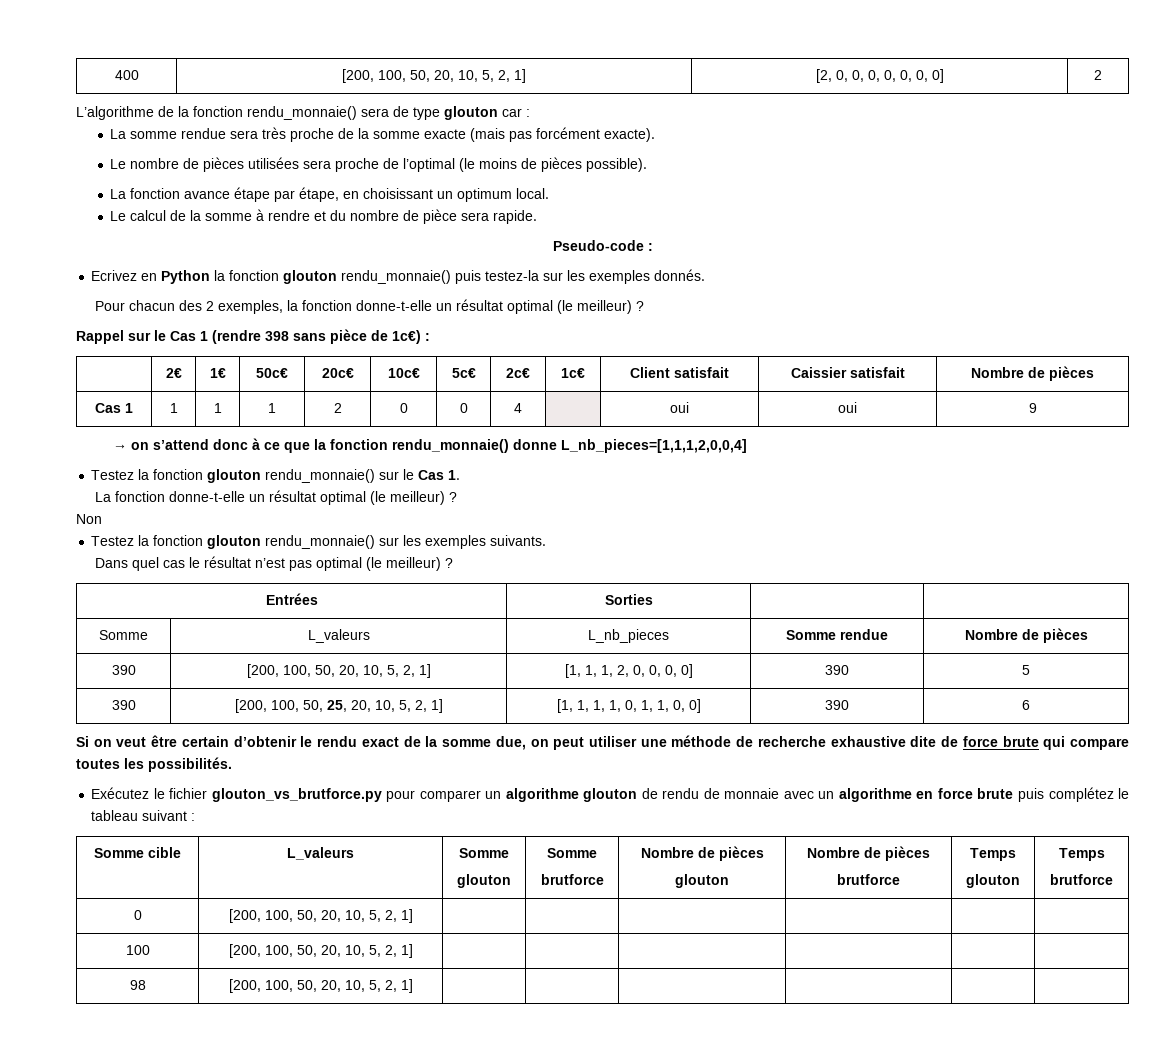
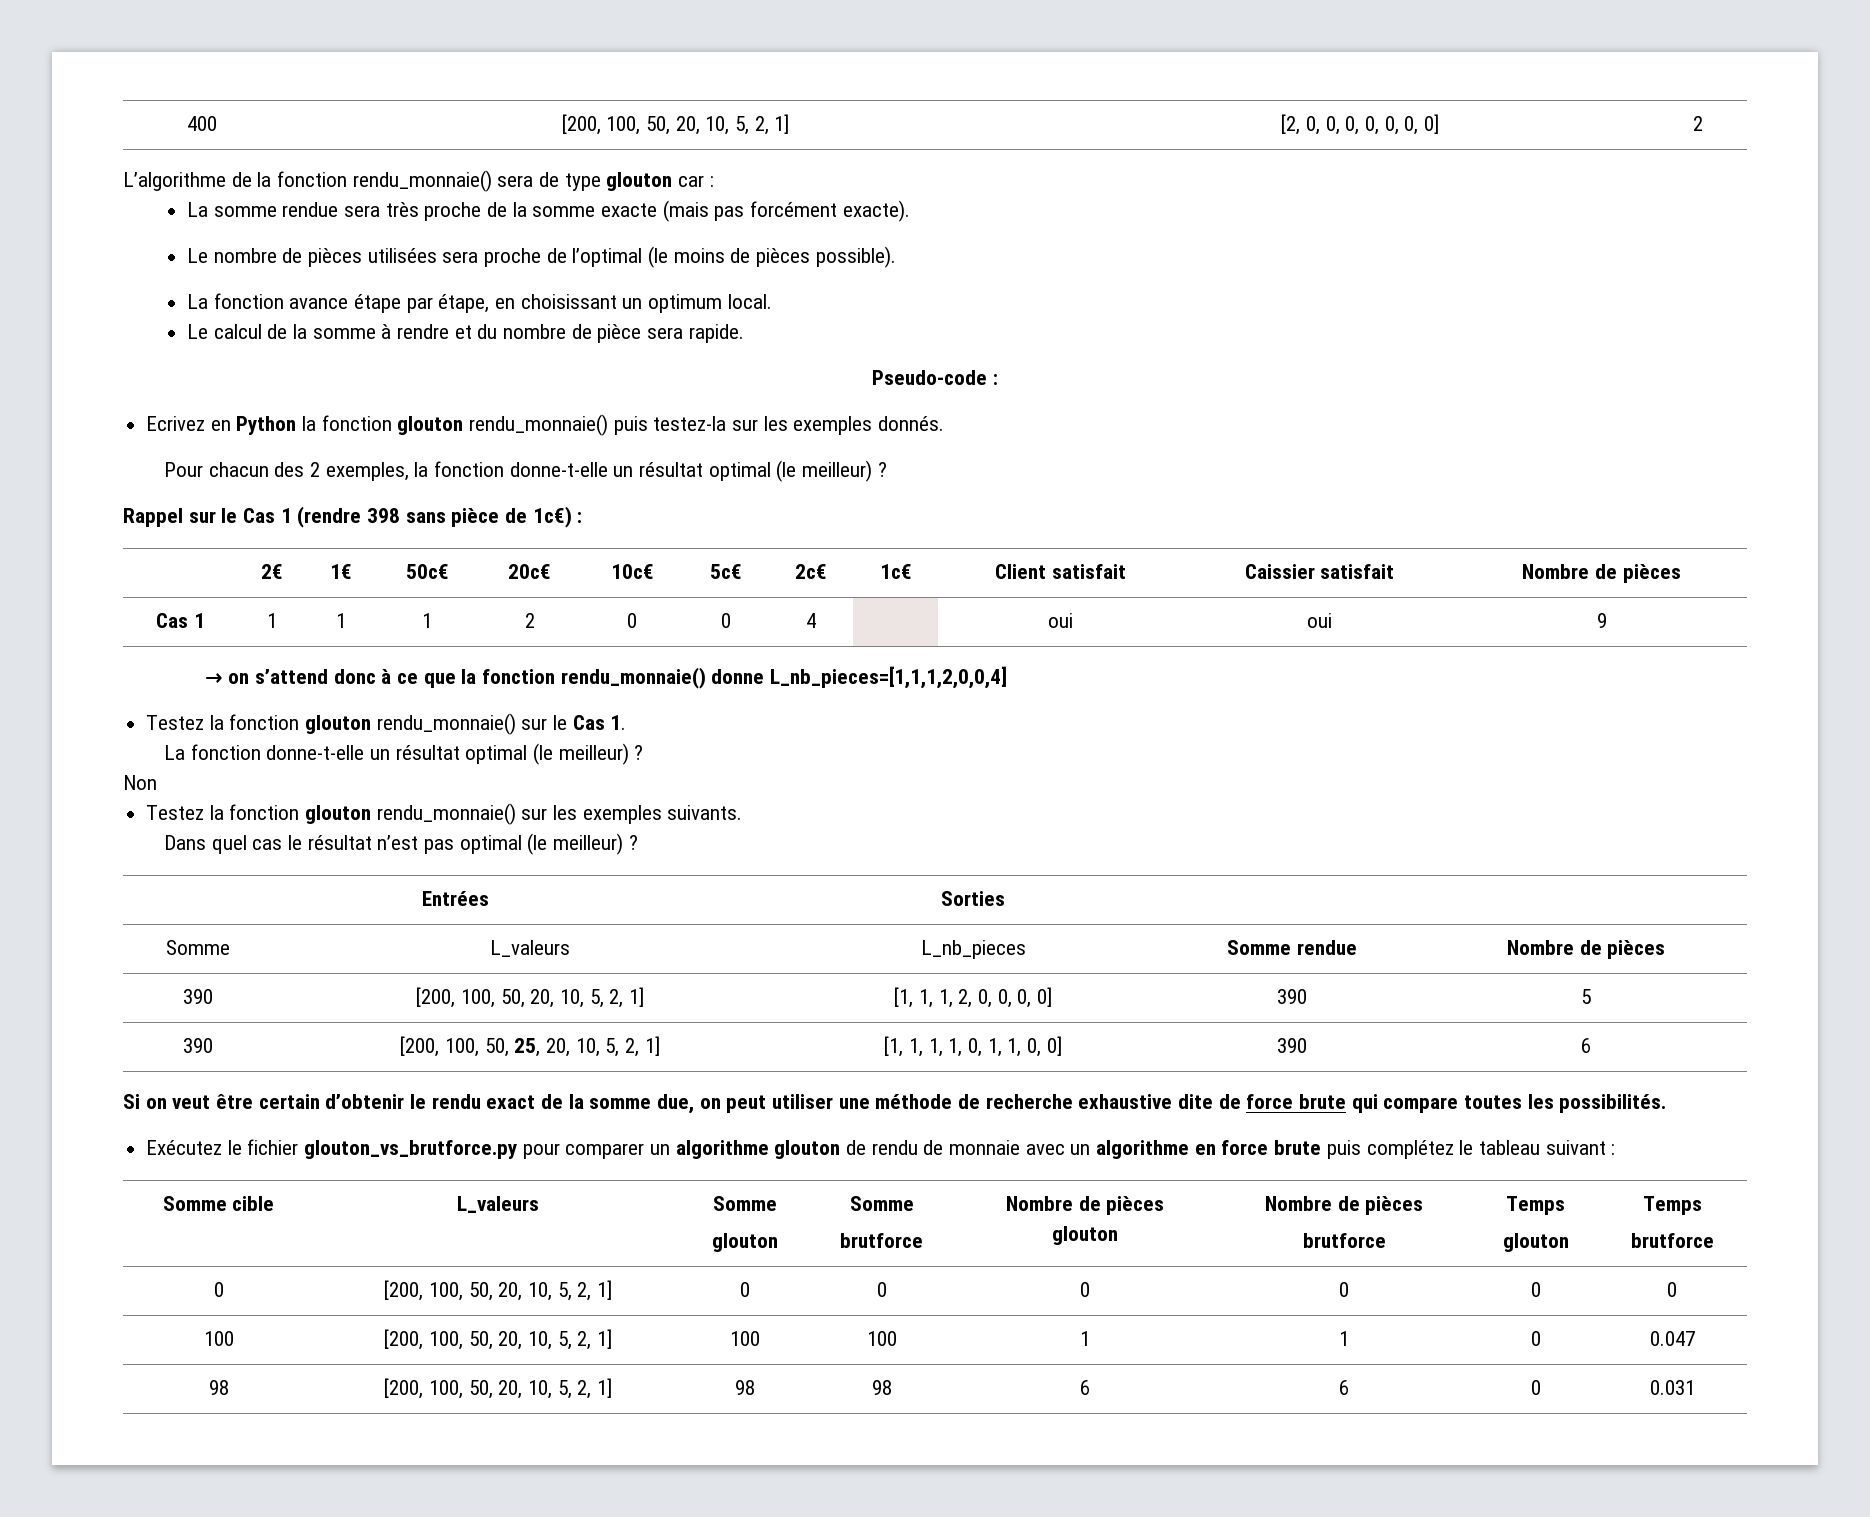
(413, 916) | | | | | -> [740,1282,750,1297] [876,1282,887,1297] [1080,1282,1090,1297] [1339,1282,1349,1297] [1530,1282,1541,1297] [1667,1282,1677,1297] 0 | 0 | 0 | 0 | 0 | 0
(413, 951) | | | | | -> [730,1331,760,1346] [866,1331,897,1346] [1080,1331,1090,1346] [1339,1331,1349,1346] [1530,1331,1541,1346] [1649,1331,1695,1346] 100 | 100 | 1 | 1 | 0 | 0.047
(413, 986) | | | | | -> [735,1380,755,1395] [871,1380,892,1395] [1080,1380,1090,1395] [1339,1380,1349,1395] [1530,1380,1541,1395] [1649,1380,1695,1395] 98 | 98 | 6 | 6 | 0 | 0.031

